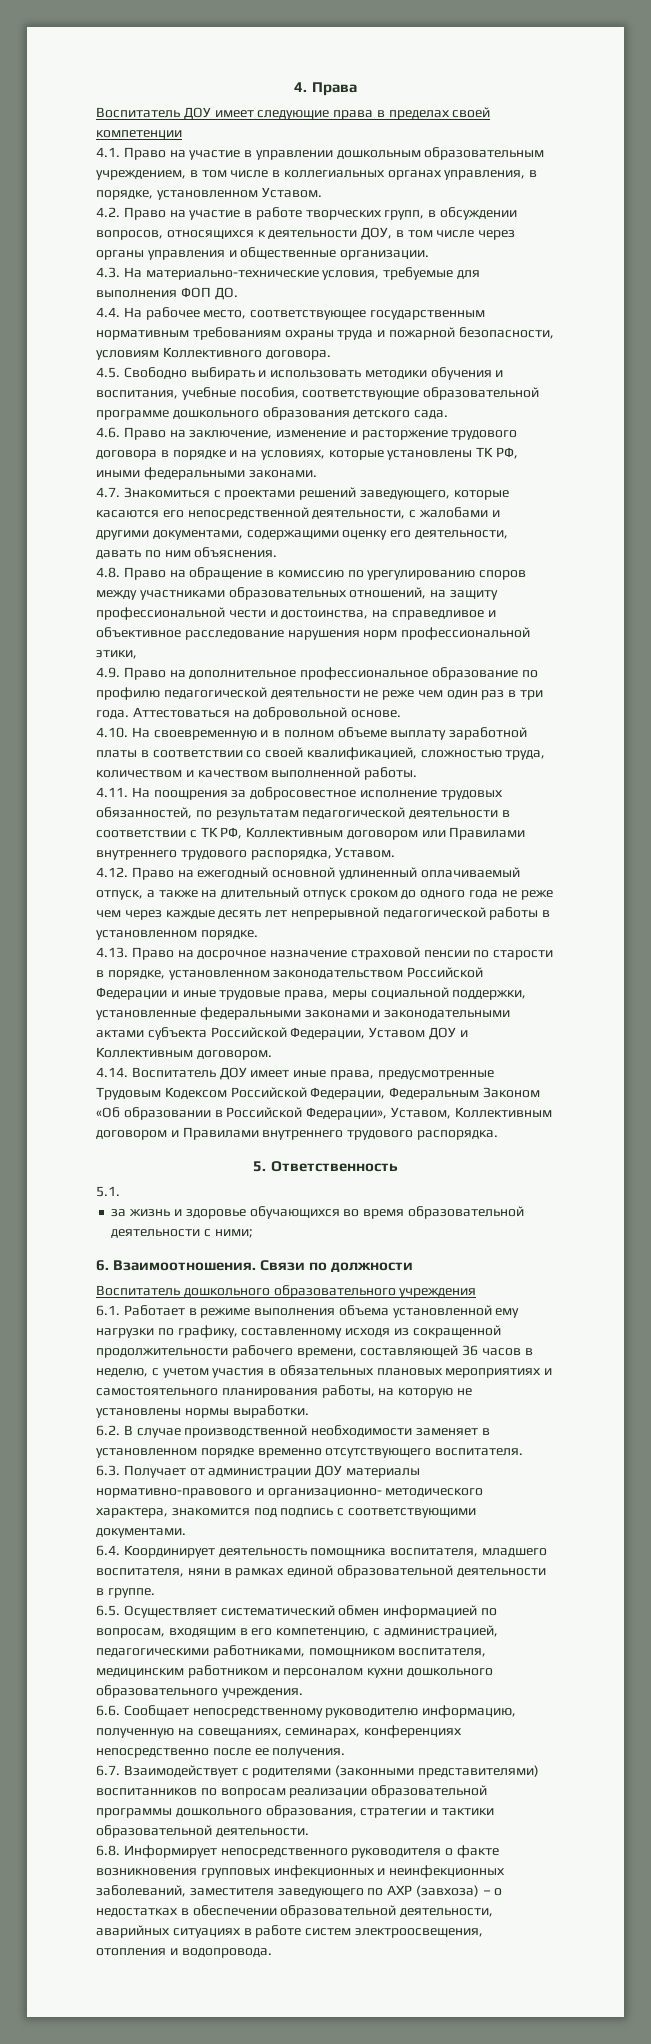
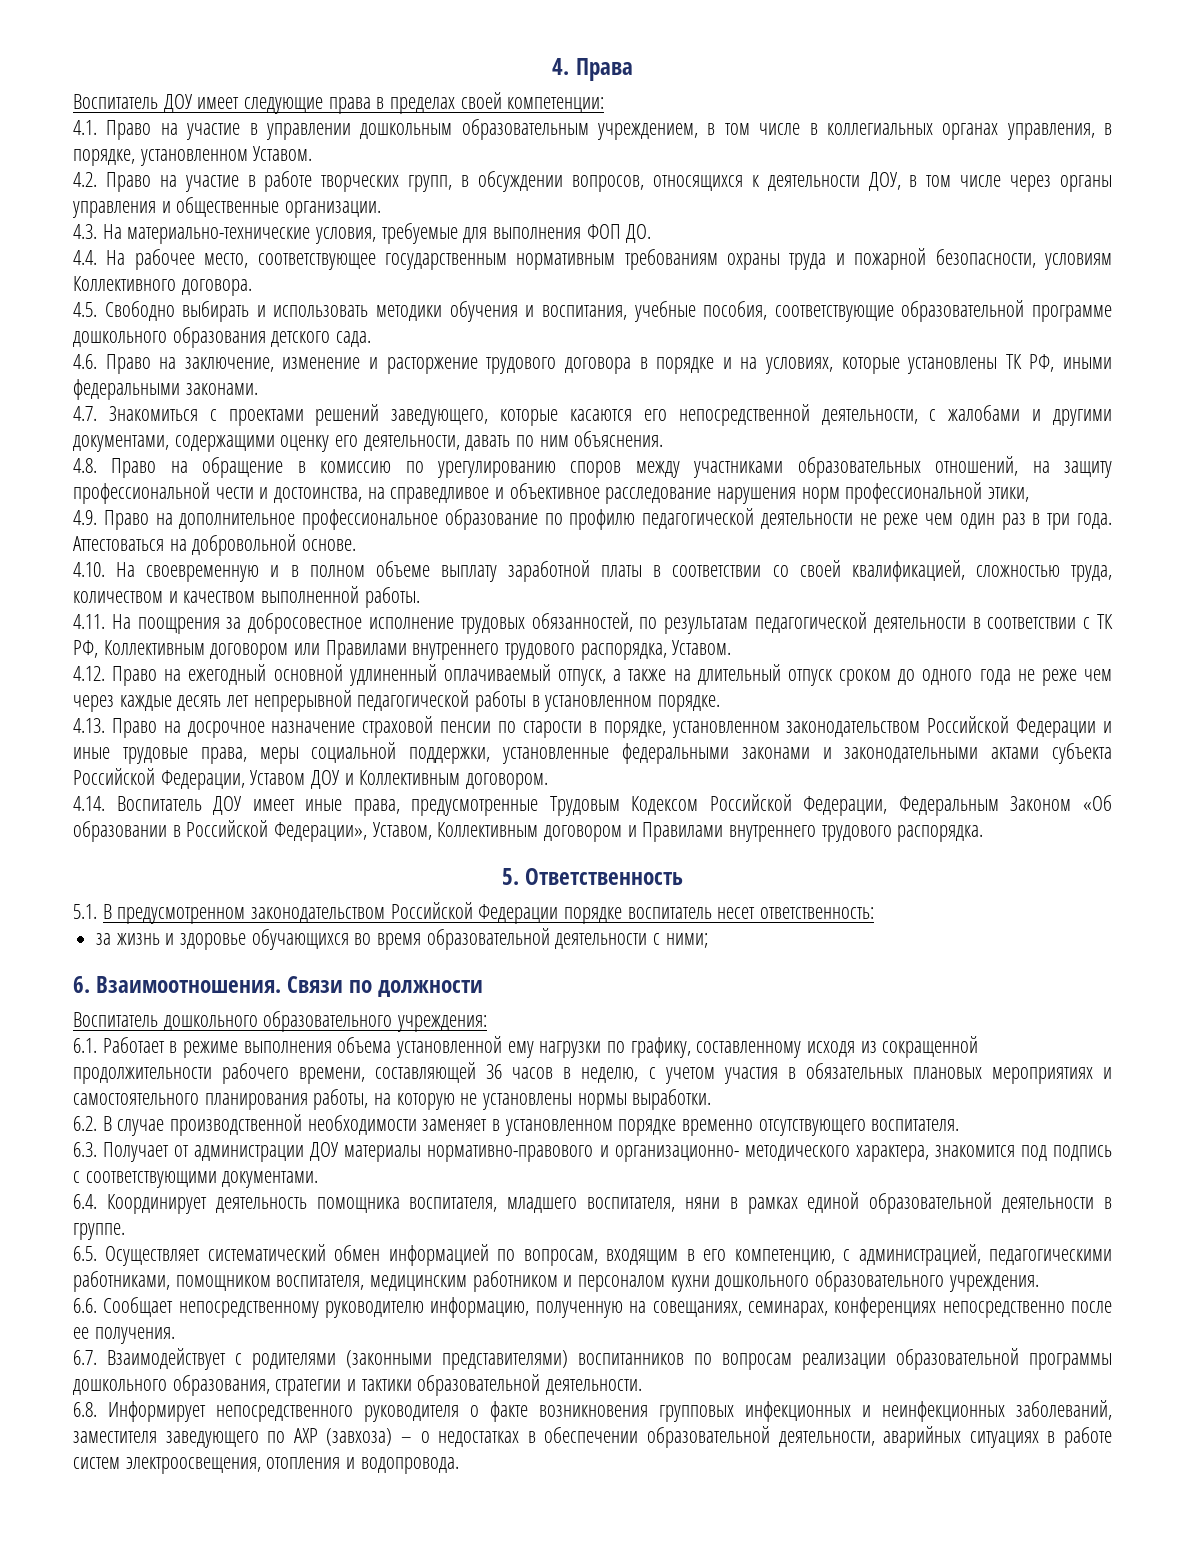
[96,130,182,139] компетенции -> [507,97,605,113] компетенции:
(120, 1191) none -> [102,902,875,924] В предусмотренном законодательством Российской Федерации порядке воспитатель несет ответственность:
[399,1288,477,1298] учреждения -> [397,1015,488,1032] учреждения:

